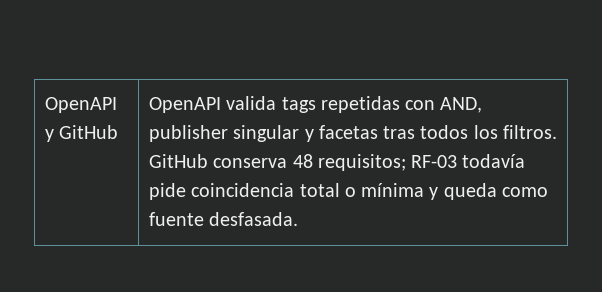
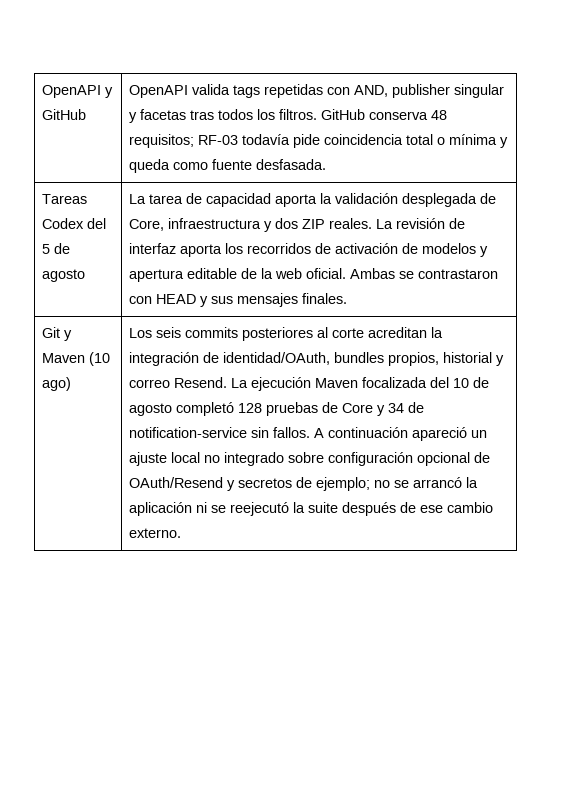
(299, 219) none -> [41,194,87,204] [41,218,106,229] [41,243,70,254] [41,269,85,282] [128,193,496,207] [128,218,465,232] [128,243,488,257] [128,268,498,282] [128,293,347,307] [41,327,72,341] [41,352,110,366] [41,377,71,391] [128,327,443,341] [128,352,504,366] [128,377,489,391] [128,402,424,416] [128,427,487,441] [128,452,490,466] [128,477,478,491] [128,502,493,516] [128,528,181,538] // Tareas Codex del 5 de agosto | La tarea de capacidad aporta la validación desplegada de Core, infraestructura y dos ZIP reales. La revisión de interfaz aporta los recorridos de activación de modelos y apertura editable de la web oficial. Ambas se contrastaron con HEAD y sus mensajes finales. // Git y Maven (10 ago) | Los seis commits posteriores al corte acreditan la integración de identidad/OAuth, bundles propios, historial y correo Resend. La ejecución Maven focalizada del 10 de agosto completó 128 pruebas de Core y 34 de notification-service sin fallos. A continuación apareció un ajuste local no integrado sobre configuración opcional de OAuth/Resend y secretos de ejemplo; no se arrancó la aplicación ni se reejecutó la suite después de ese cambio externo.

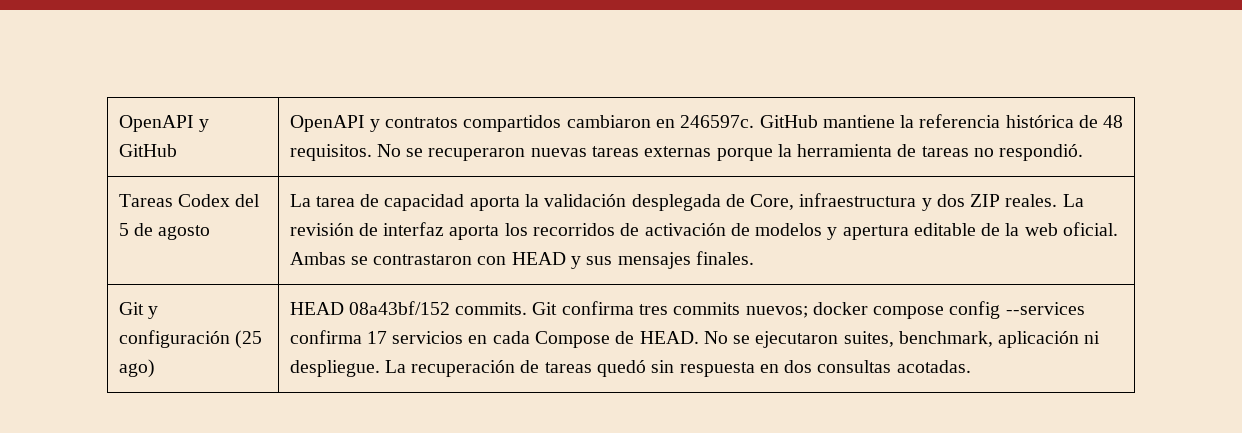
[191,84,504,98] [128,109,447,123] [128,134,508,148] [128,159,326,173] valida tags repetidas con AND, publisher singular y facetas tras todos los filtros. GitHub conserva 48 requisitos; RF-03 todavía pide coincidencia total o mínima y queda como fuente desfasada. -> [369,114,1124,132] [289,144,1084,161] y contratos compartidos cambiaron en 246597c. GitHub mantiene la referencia histórica de 48 requisitos. No se recuperaron nuevas tareas externas porque la herramienta de tareas no respondió.
[41,352,110,366] Maven (10 -> [118,330,262,349] configuración (25
[128,327,443,341] [128,352,504,366] [128,377,489,391] [128,402,424,416] [128,427,487,441] [128,452,490,466] [128,477,478,491] [128,502,493,516] [128,528,181,538] Los seis commits posteriores al corte acreditan la integración de identidad/OAuth, bundles propios, historial y correo Resend. La ejecución Maven focalizada del 10 de agosto completó 128 pruebas de Core y 34 de notification-service sin fallos. A continuación apareció un ajuste local no integrado sobre configuración opcional de OAuth/Resend y secretos de ejemplo; no se arrancó la aplicación ni se reejecutó la suite después de ese cambio externo. -> [289,301,1085,319] [289,330,1101,348] [289,360,971,377] HEAD 08a43bf/152 commits. Git confirma tres commits nuevos; docker compose config --services confirma 17 servicios en cada Compose de HEAD. No se ejecutaron suites, benchmark, aplicación ni despliegue. La recuperación de tareas quedó sin respuesta en dos consultas acotadas.

